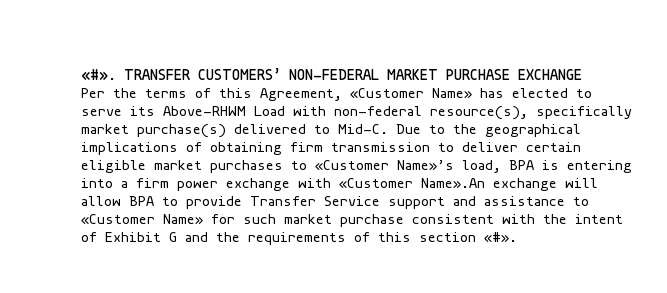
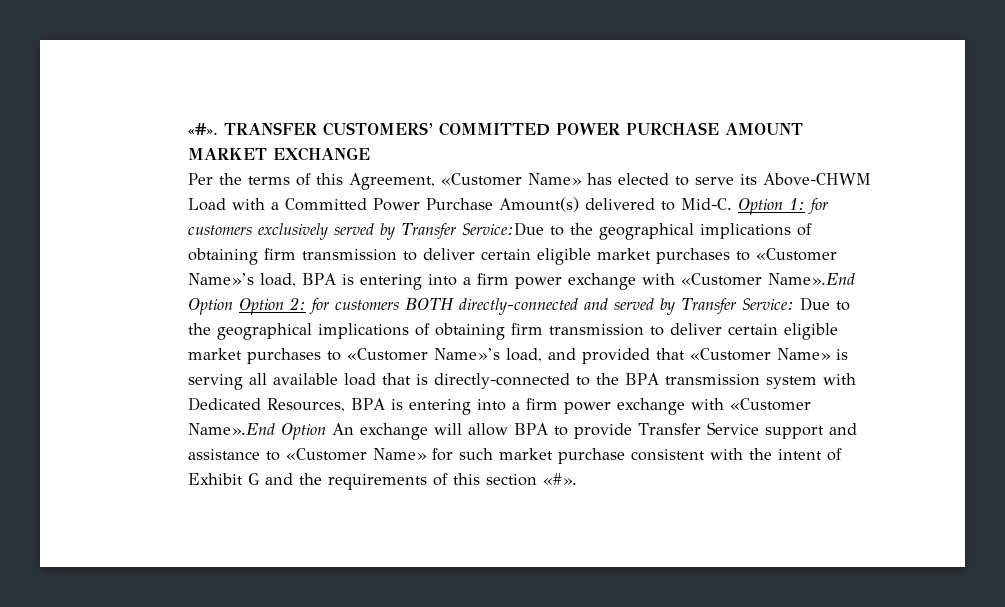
[289,69,511,80] NON-FEDERAL MARKET PURCHASE -> [439,122,804,136] [188,148,268,160] COMMITTED POWER PURCHASE AMOUNT MARKET
[163,106,247,116] Above-RHWM -> [763,173,872,186] Above-CHWM
[334,106,633,120] [81,124,422,138] non-federal resource(s), specifically market purchase(s) delivered to Mid-C. Due -> [271,197,830,215] [188,222,545,240] a Committed Power Purchase Amount(s) delivered to Mid-C. Option 1: for customers exclusively served by Transfer Service:Due
[421,178,486,189] Name».An -> [768,273,856,285] [188,297,851,315] [188,323,839,340] [188,348,849,364] [188,373,857,390] [188,397,812,415] [188,423,355,440] Name».End Option Option 2: for customers BOTH directly-connected and served by Transfer Service: Due to the geographical implications of obtaining firm transmission to deliver certain eligible market purchases to «Customer Name»’s load, and provided that «Customer Name» is serving all available load that is directly-connected to the BPA transmission system with Dedicated Resources, BPA is entering into a firm power exchange with «Customer Name».End Option An

